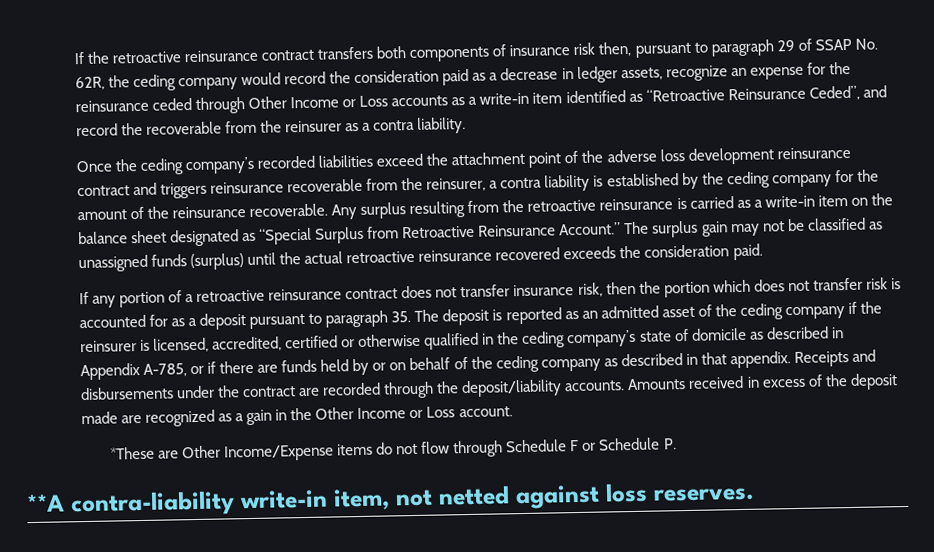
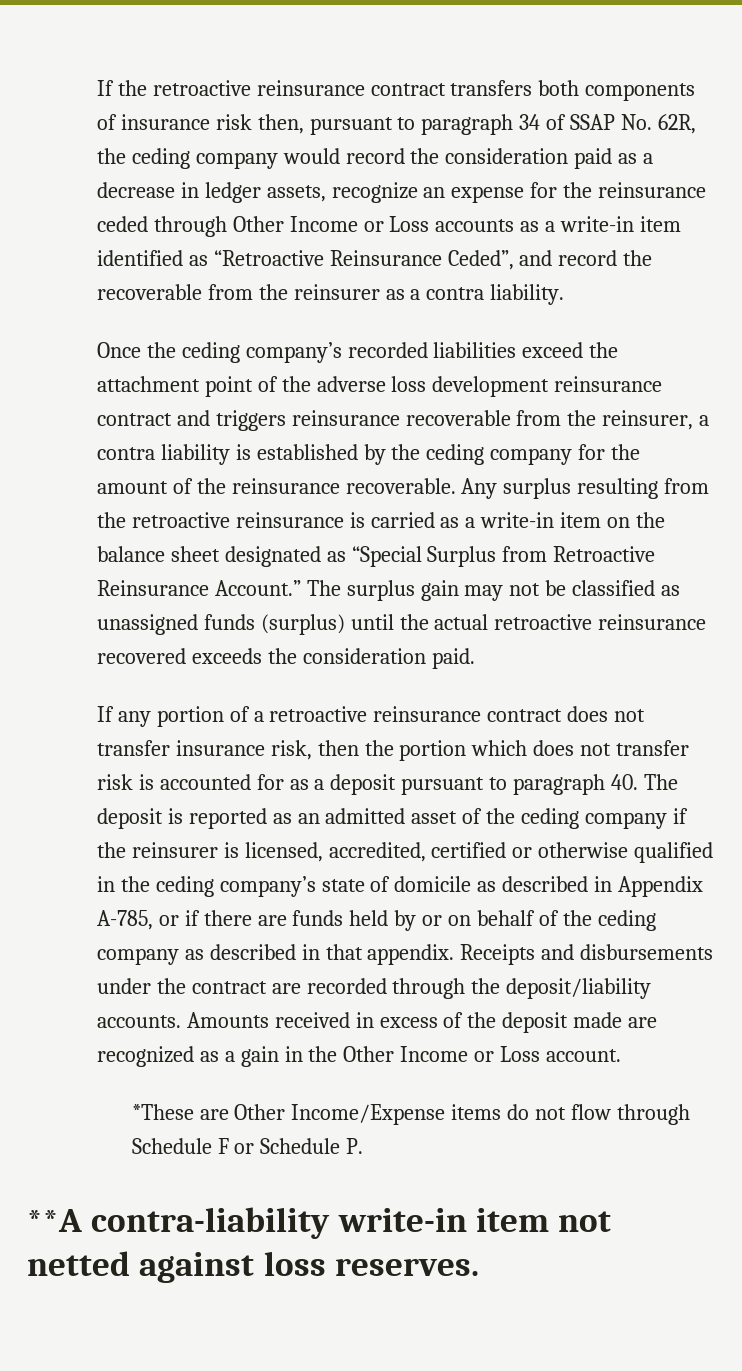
[776,39,795,52] 29 -> [519,114,541,130] 34
[391,311,412,323] 35. -> [611,774,639,790] 40.
[333,488,390,511] item, -> [475,1208,549,1232] item

